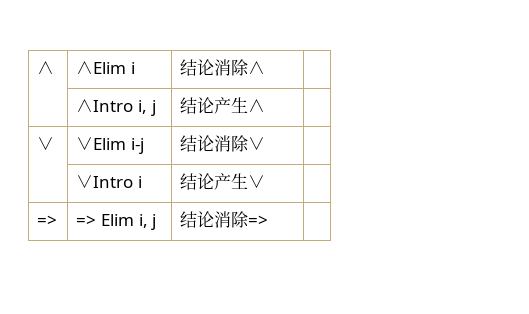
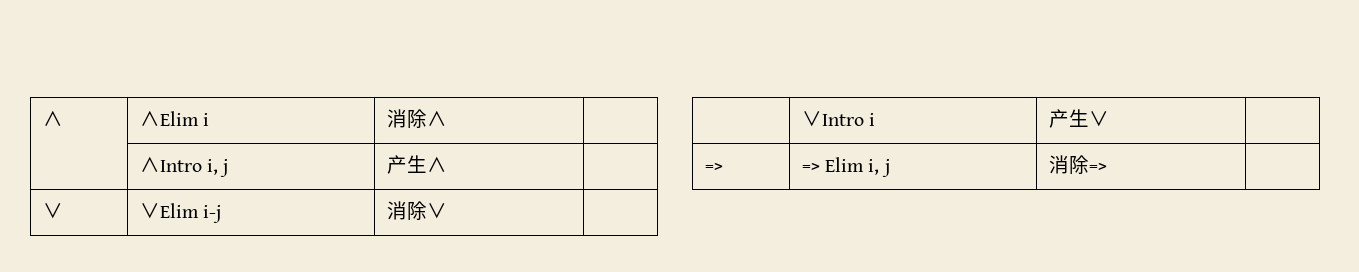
[180,59,215,76] 结论 -> (210, 119) none
[180,97,215,114] 结论 -> (229, 168) none
[180,135,215,152] 结论 -> (222, 214) none
[180,173,215,190] 结论 -> (876, 119) none
[180,211,215,228] 结论 -> (890, 168) none

